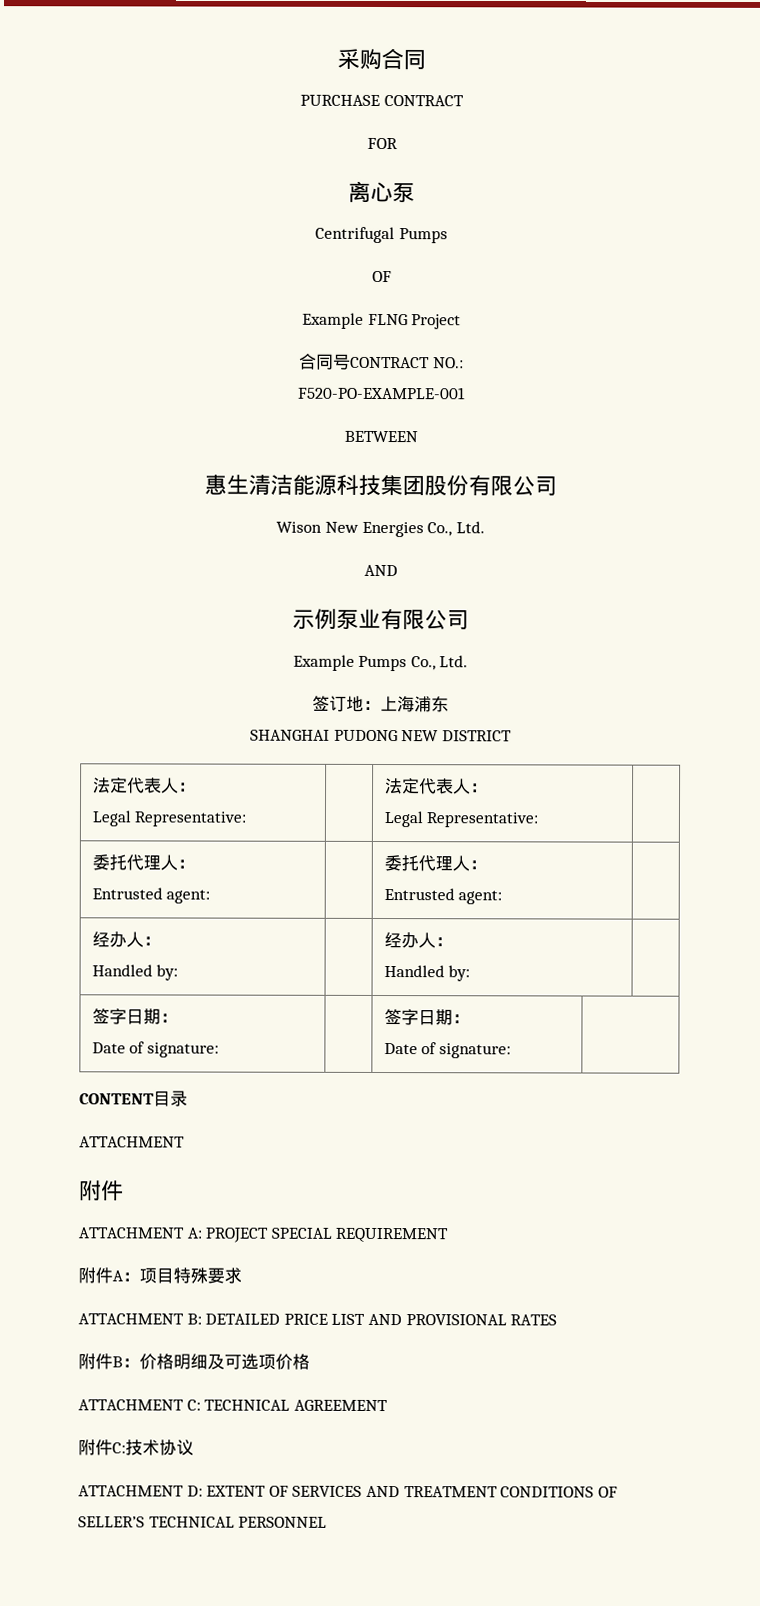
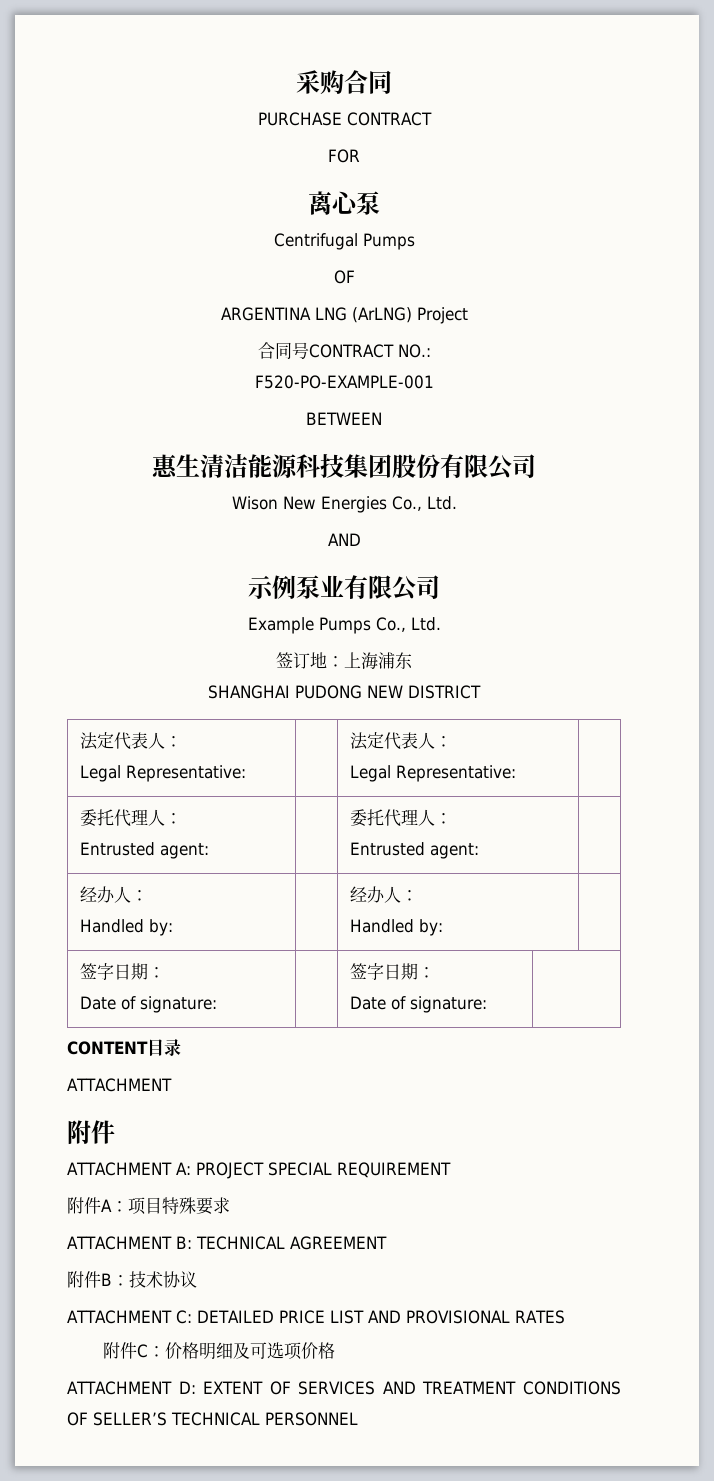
[301,312,408,329] Example FLNG -> [220,307,412,323] ARGENTINA LNG (ArLNG)
(202, 1319) none -> [195,1236,387,1250] [67,1271,197,1288] [67,1310,192,1324] TECHNICAL AGREEMENT // 附件B：技术协议 // ATTACHMENT C:
[112,1356,123,1368] B -> [136,1344,148,1358] C
[78,1399,388,1412] [78,1439,194,1456] // ATTACHMENT C: TECHNICAL AGREEMENT // 附件C:技术协议 -> (335, 1350) none

